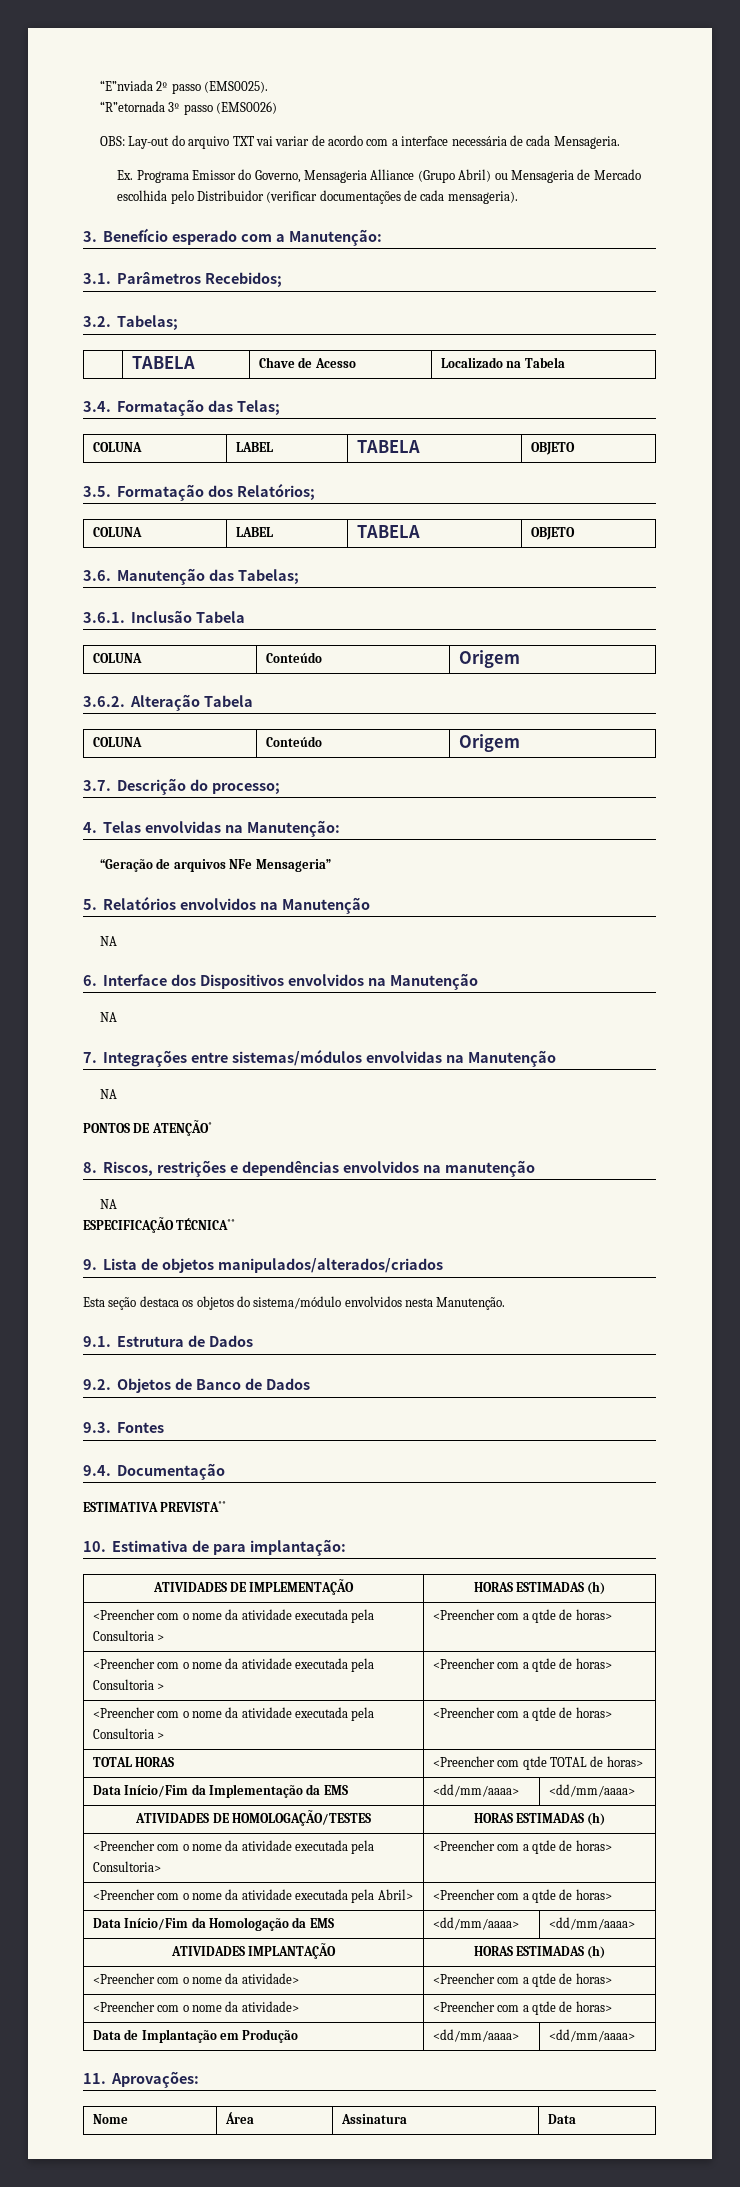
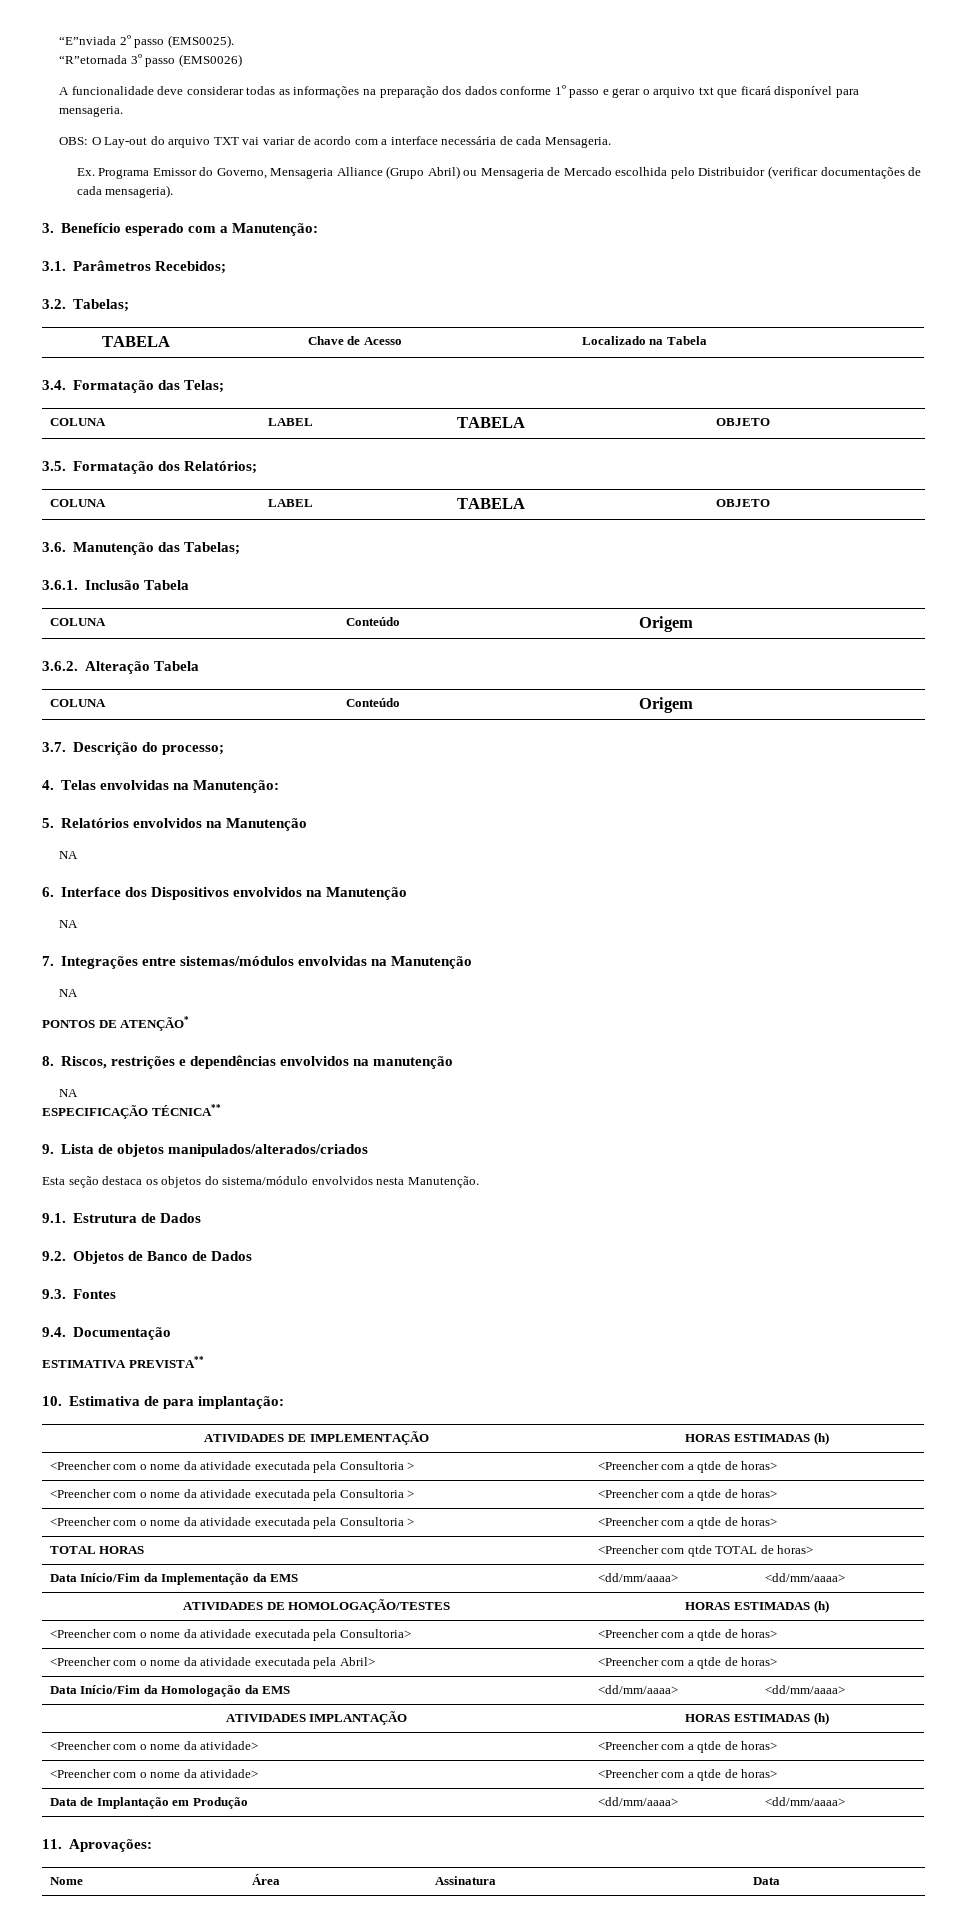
(278, 107) none -> [59,85,859,98] [59,106,124,117] // A funcionalidade deve considerar todas as informações na preparação dos dados conforme 1º passo e gerar o arquivo txt que ficará disponível para mensageria.
(126, 141) none -> [91,137,101,145] O
[100,858,331,872] // “Geração de arquivos NFe Mensageria” -> (279, 786) none

